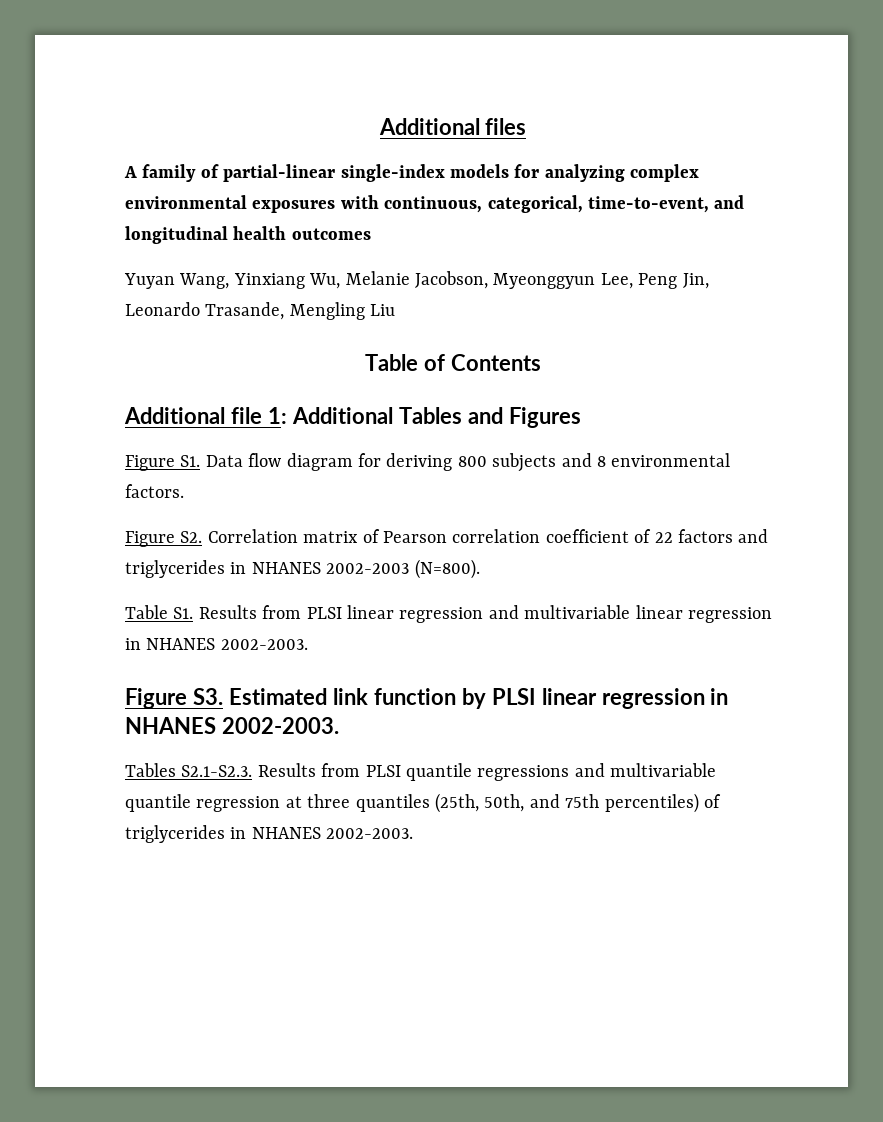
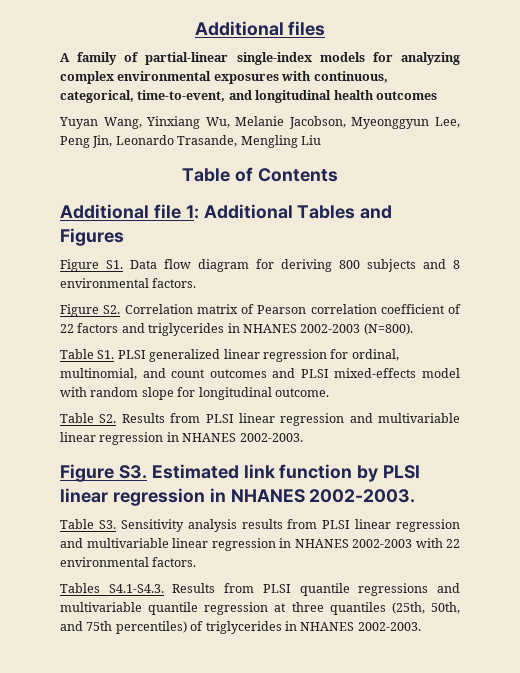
(194, 613) none -> [117,349,399,362] [60,368,460,380] [60,387,329,400] [60,413,117,423] PLSI generalized linear regression for ordinal, multinomial, and count outcomes and PLSI mixed-effects model with random slope for longitudinal outcome. // Table S2.
[125,763,253,777] // Tables S2.1-S2.3. -> [60,519,460,532] [60,538,460,551] [60,557,197,567] [60,583,164,593] // Table S3. Sensitivity analysis results from PLSI linear regression and multivariable linear regression in NHANES 2002-2003 with 22 environmental factors. // Tables S4.1-S4.3.

